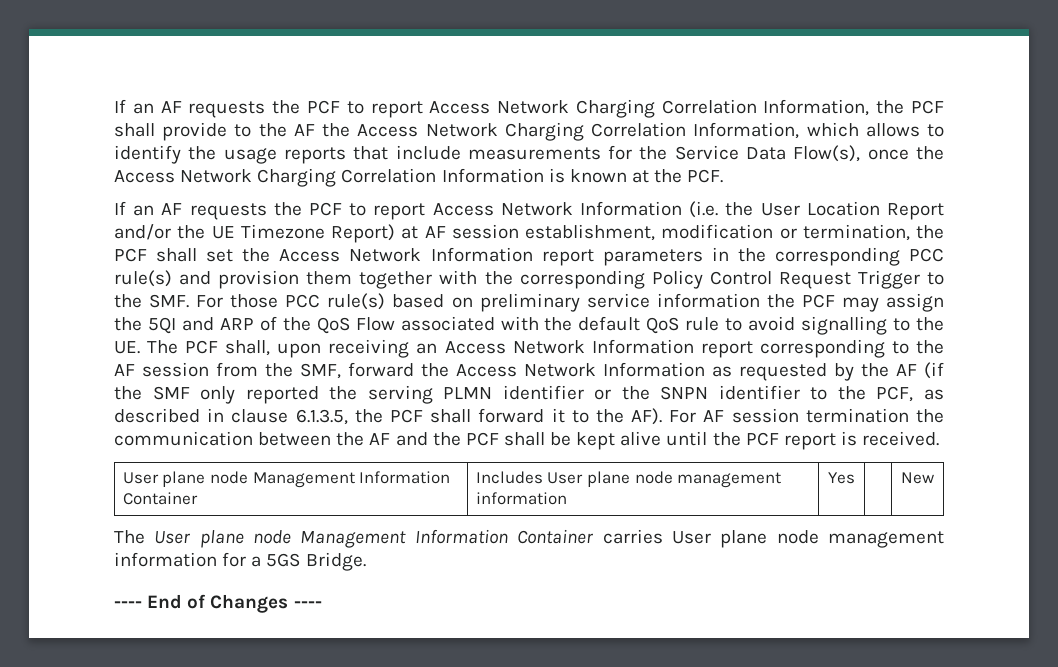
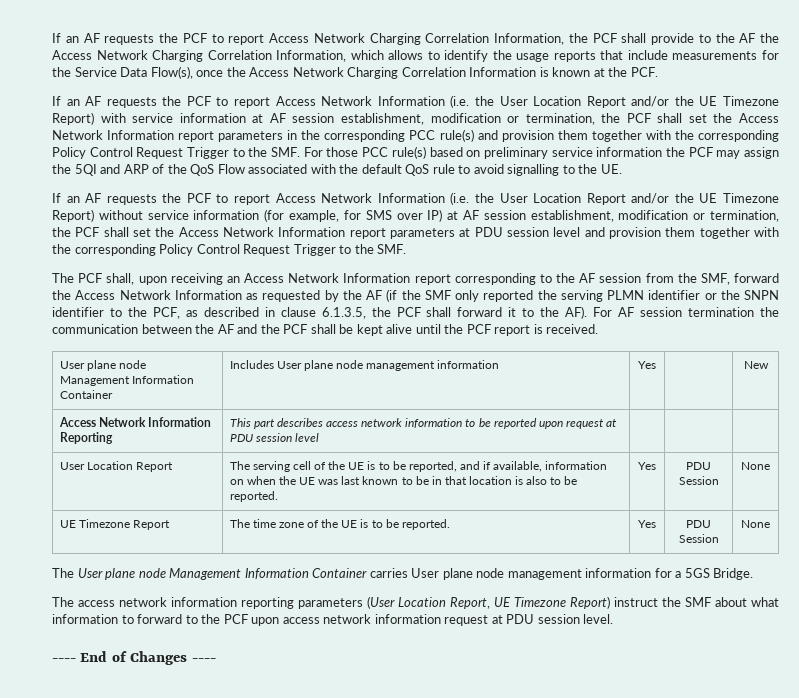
(395, 233) none -> [100,113,246,123] with service information
(140, 347) none -> [52,192,779,205] [52,209,779,222] [52,227,780,239] [52,244,407,256] // If an AF requests the PCF to report Access Network Information (i.e. the User Location Report and/or the UE Timezone Report) without service information (for example, for SMS over IP) at AF session establishment, modification or termination, the PCF shall set the Access Network Information report parameters at PDU session level and provision them together with the corresponding Policy Control Request Trigger to the SMF. //
(934, 478) none -> [58,417,211,427] [59,432,113,444] [229,418,617,429] [229,433,319,442] [59,461,173,472] [229,461,608,472] [229,476,578,485] [229,491,278,502] [638,462,656,470] [686,462,711,470] [678,476,719,485] [741,462,770,470] [59,519,170,530] [229,519,450,530] [638,520,656,528] [686,520,711,528] [678,534,719,543] [741,520,770,528] // Access Network Information Reporting | This part describes access network information to be reported upon request at PDU session level | | | // User Location Report | The serving cell of the UE is to be reported, and if available, information on when the UE was last known to be in that location is also to be reported. | Yes | PDU Session | None // UE Timezone Report | The time zone of the UE is to be reported. | Yes | PDU Session | None
(366, 561) none -> [52,596,779,609] [52,614,614,626] // The access network information reporting parameters (User Location Report, UE Timezone Report) instruct the SMF about what information to forward to the PCF upon access network information request at PDU session level.

